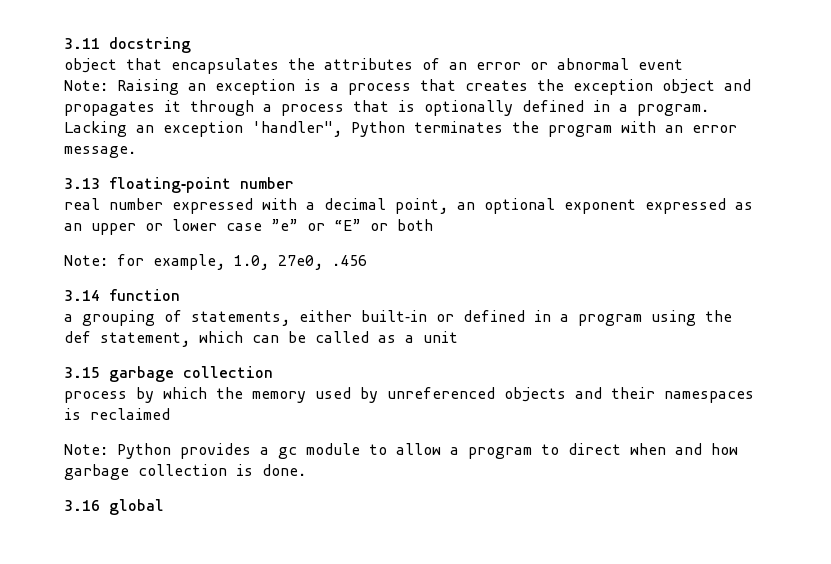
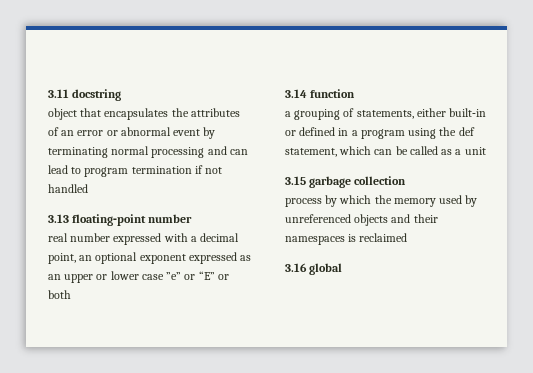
[64,79,751,95] [64,100,709,116] [64,121,737,137] [64,146,136,158] // Note: Raising an exception is a process that creates the exception object and propagates it through a process that is optionally defined in a program. Lacking an exception 'handler", Python terminates the program with an error message. -> [203,127,216,139] [48,146,248,158] [48,165,223,177] [48,184,88,193] by terminating normal processing and can lead to program termination if not handled
[64,254,367,270] // Note: for example, 1.0, 27e0, .456 -> (71, 294) none
[64,443,738,459] [64,464,306,480] // Note: Python provides a gc module to allow a program to direct when and how garbage collection is done. -> (408, 237) none

